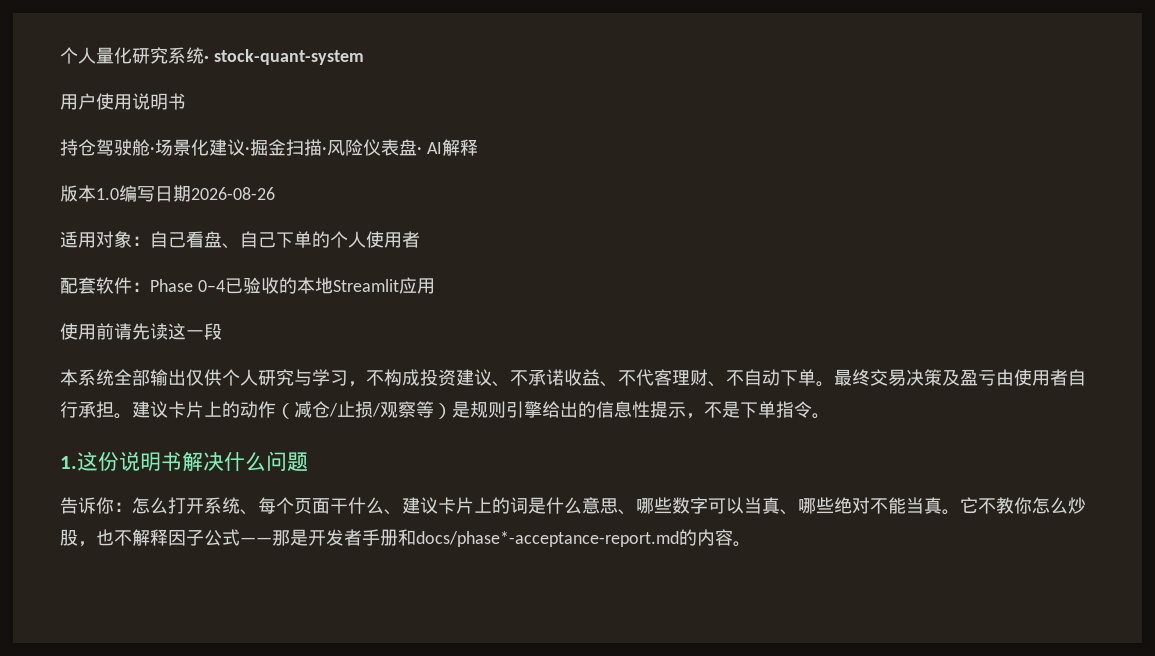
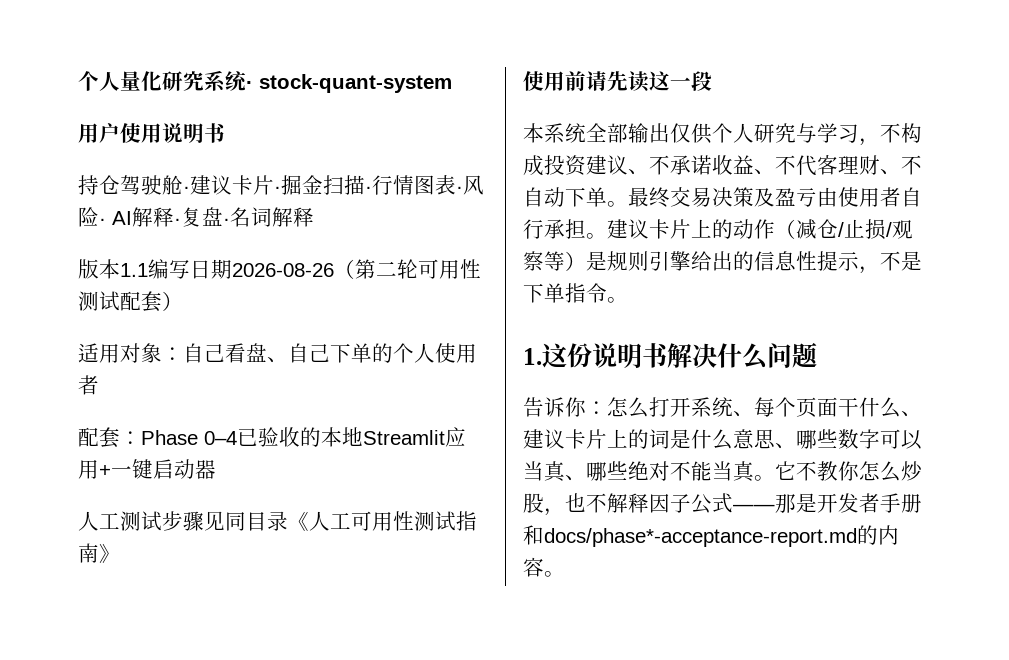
[155,139,245,156] 场景化建议 -> [190,175,274,195] 建议卡片
[327,139,442,156] 风险仪表盘· AI -> [372,175,484,195] [78,207,272,227] 行情图表·风险· AI解释·复盘·名词
[96,188,119,200] 1.0 -> [120,263,148,277] 1.1
(275, 193) none -> [334,259,481,279] [78,291,183,312] （第二轮可用性测试配套）
[96,277,132,294] 软件 -> (120, 437) none
(435, 286) none -> [99,459,216,479] [78,511,477,531] [78,543,120,563] +一键启动器 // 人工测试步骤见同目录《人工可用性测试指南》

